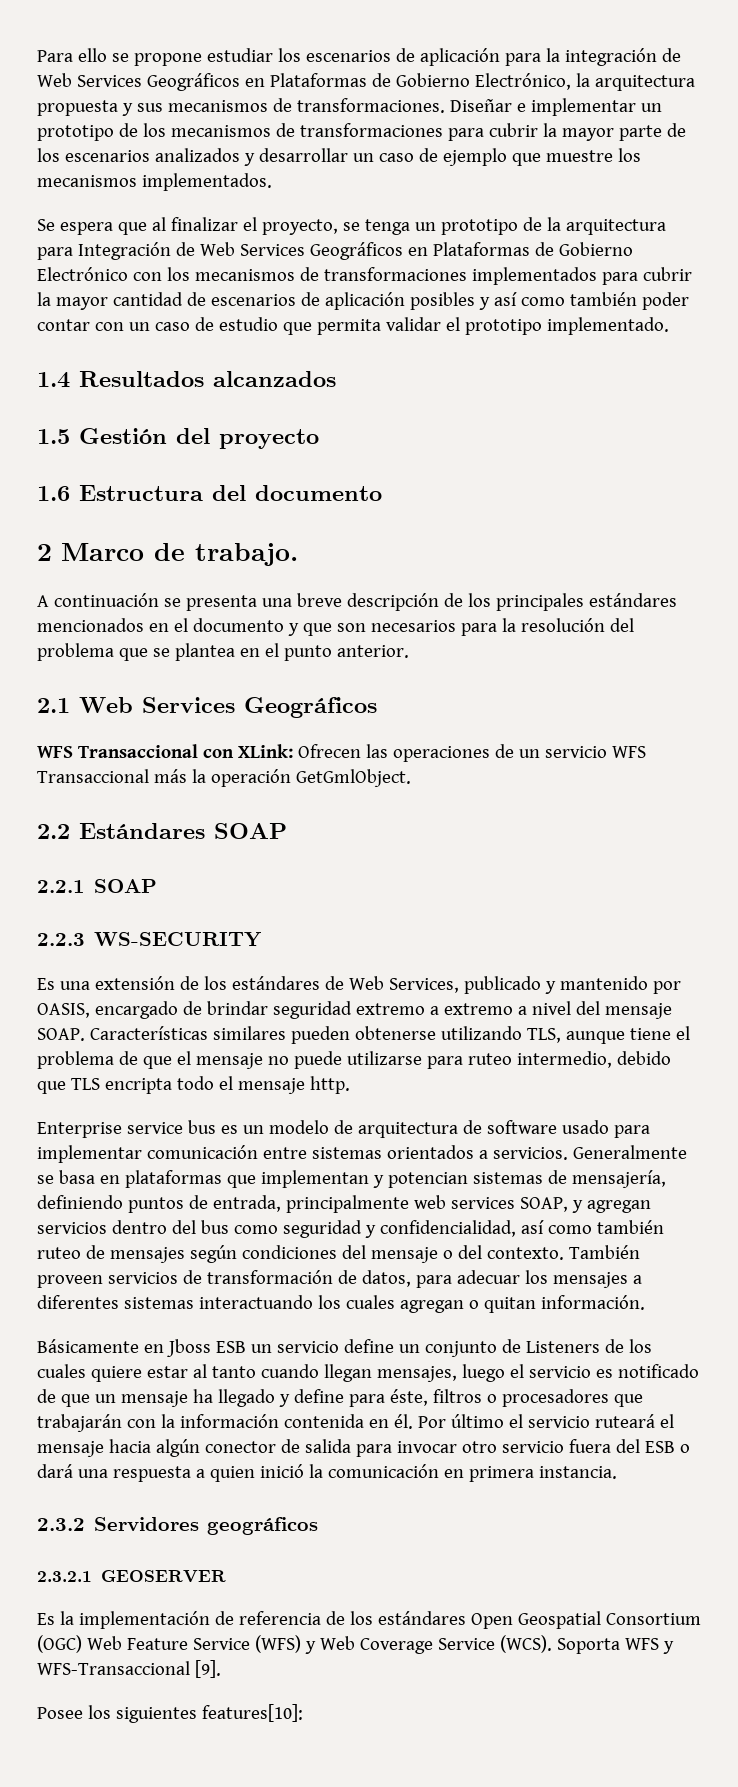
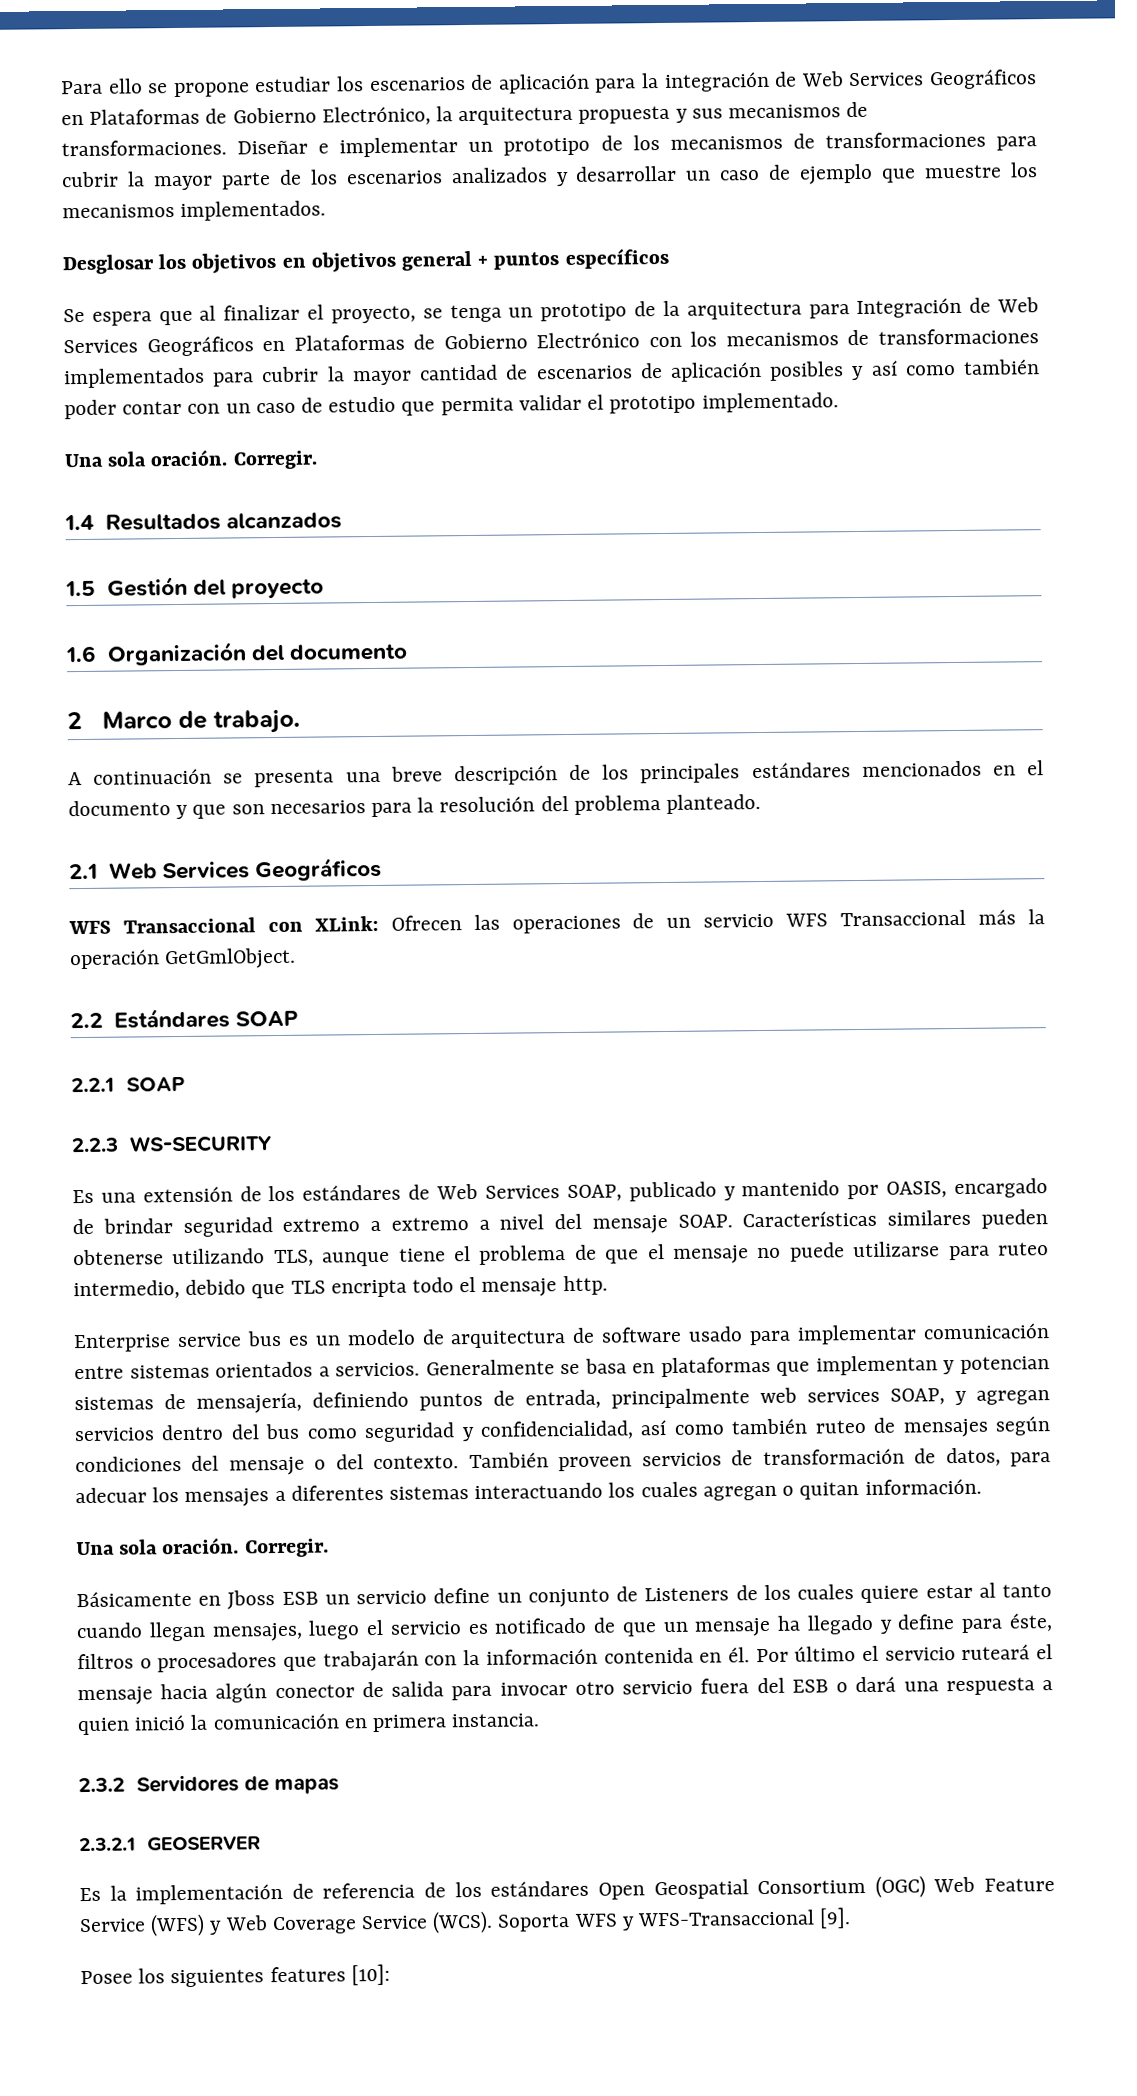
(272, 182) none -> [62,247,669,275] // Desglosar los objetivos en objetivos general + puntos específicos
(669, 326) none -> [64,449,318,470] // Una sola oración. Corregir.
[79,485,204,501] Estructura -> [106,641,247,666] Organización
[118,643,409,661] que se plantea en el punto anterior. -> [666,794,762,814] planteado.
[388,978,459,993] Services, -> [484,1184,622,1202] Services SOAP,
(645, 1302) none -> [76,1537,329,1558] // Una sola oración. Corregir.
[207,1517,319,1535] geográficos -> [243,1776,339,1795] de mapas
[201,1704,303,1722] features[10]: -> [269,1963,390,1986] features [10]:

